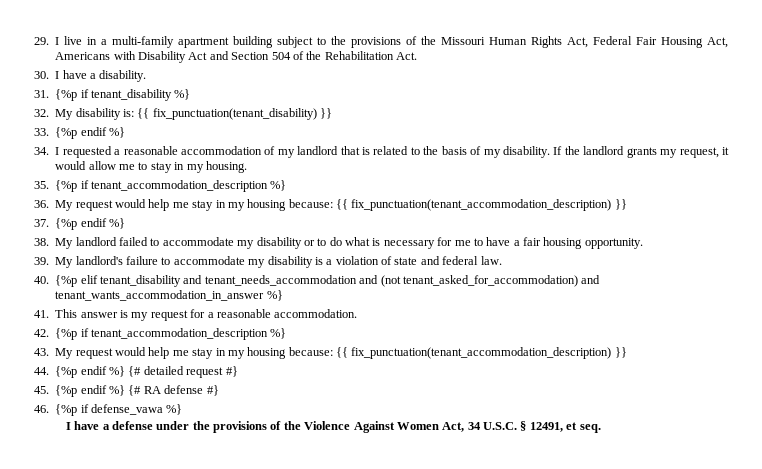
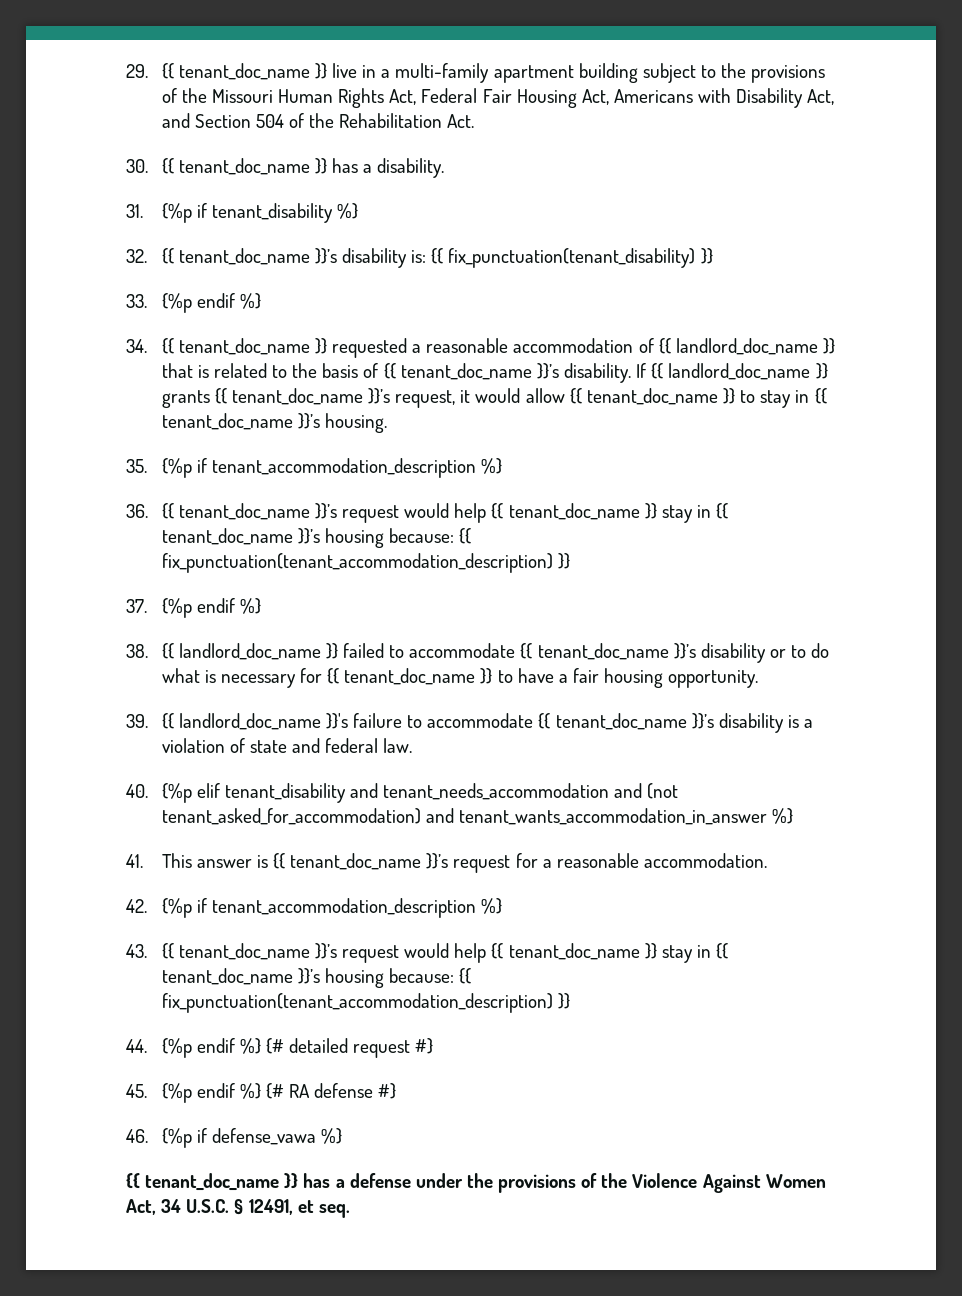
[55,37,60,45] I -> [161,63,327,80] {{ tenant_doc_name }}
[188,52,208,60] Act -> [807,89,835,105] Act,
[55,70,87,79] I have -> [161,158,359,175] {{ tenant_doc_name }} has
[55,109,74,120] My -> [161,248,337,265] {{ tenant_doc_name }}’s
[55,147,60,155] I -> [161,338,327,355] {{ tenant_doc_name }}
[277,146,339,158] my landlord -> [658,338,835,355] {{ landlord_doc_name }}
[483,146,729,158] [55,161,204,173] my disability. If the landlord grants my request, it would allow me to stay in my -> [383,363,828,383] [161,388,827,408] [161,413,320,430] {{ tenant_doc_name }}’s disability. If {{ landlord_doc_name }} grants {{ tenant_doc_name }}’s request, it would allow {{ tenant_doc_name }} to stay in {{ tenant_doc_name }}’s
[55,199,245,211] My request would help me stay in my -> [161,503,729,523] [161,528,320,545] {{ tenant_doc_name }}’s request would help {{ tenant_doc_name }} stay in {{ tenant_doc_name }}’s
[55,237,255,249] My landlord failed to accommodate my -> [161,643,696,660] {{ landlord_doc_name }} failed to accommodate {{ tenant_doc_name }}’s
[454,240,471,246] me -> [327,668,493,685] {{ tenant_doc_name }}
[55,256,266,268] My landlord's failure to accommodate my -> [161,713,714,730] {{ landlord_doc_name }}'s failure to accommodate {{ tenant_doc_name }}’s
[131,312,149,321] my -> [273,853,449,870] {{ tenant_doc_name }}’s
[55,347,245,359] My request would help me stay in my -> [161,943,729,963] [161,968,320,985] {{ tenant_doc_name }}’s request would help {{ tenant_doc_name }} stay in {{ tenant_doc_name }}’s
[65,421,100,430] I have -> [126,1173,331,1191] {{ tenant_doc_name }} has

